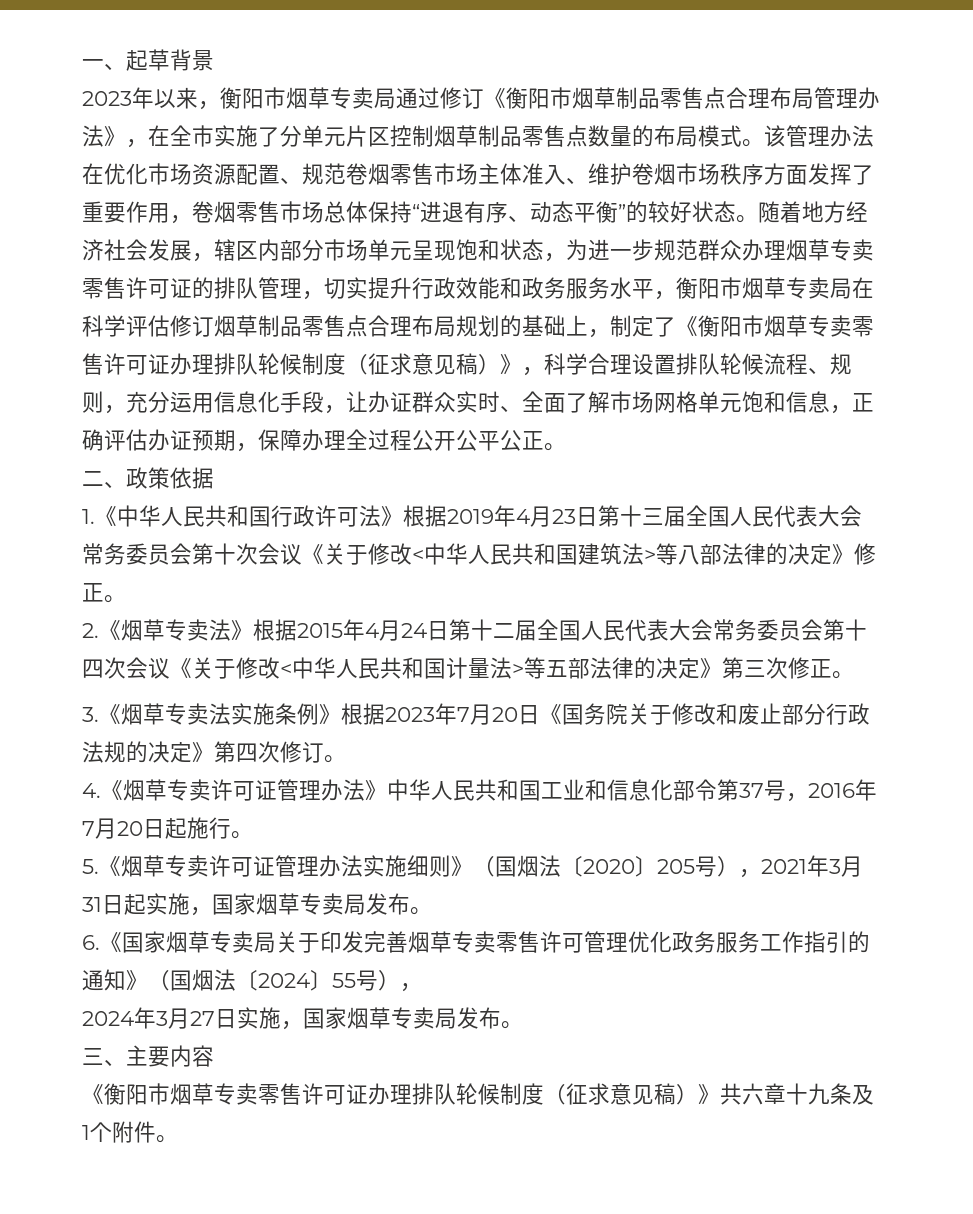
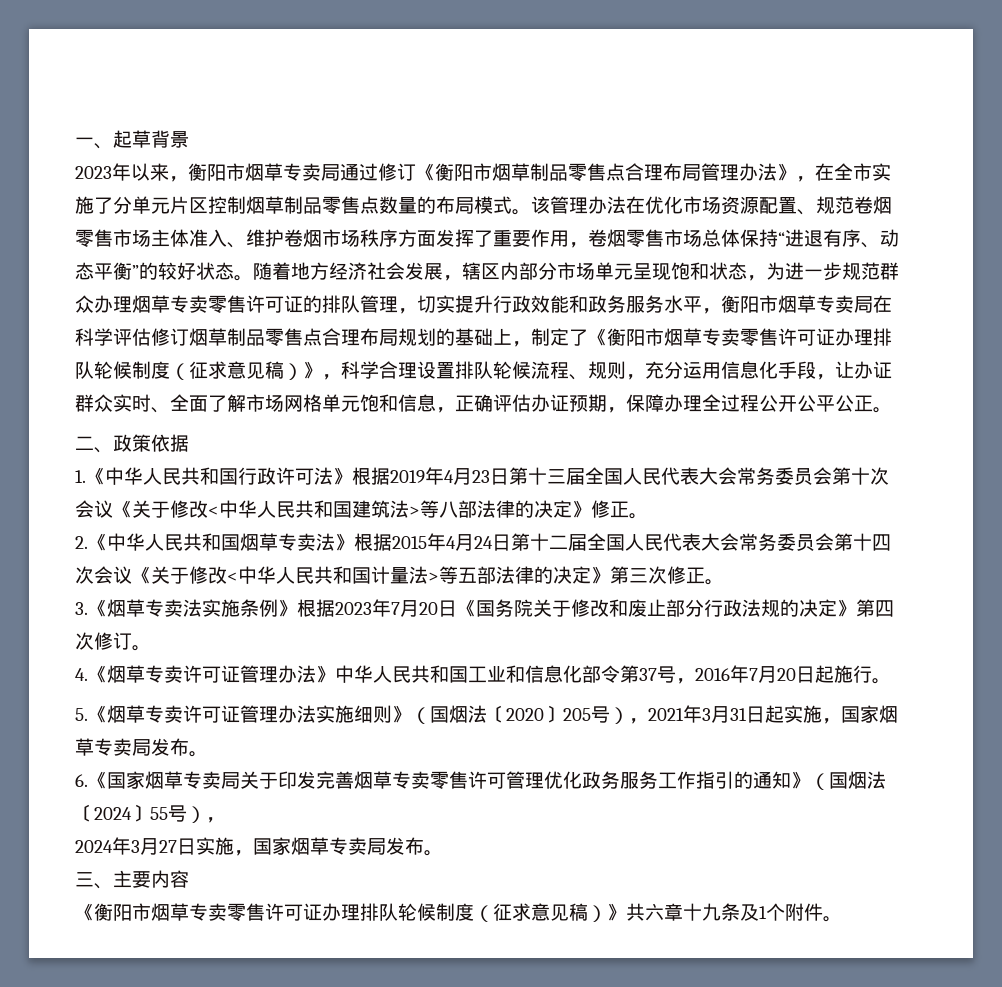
(121, 630) none -> [107,533,240,551] 中华人民共和国

